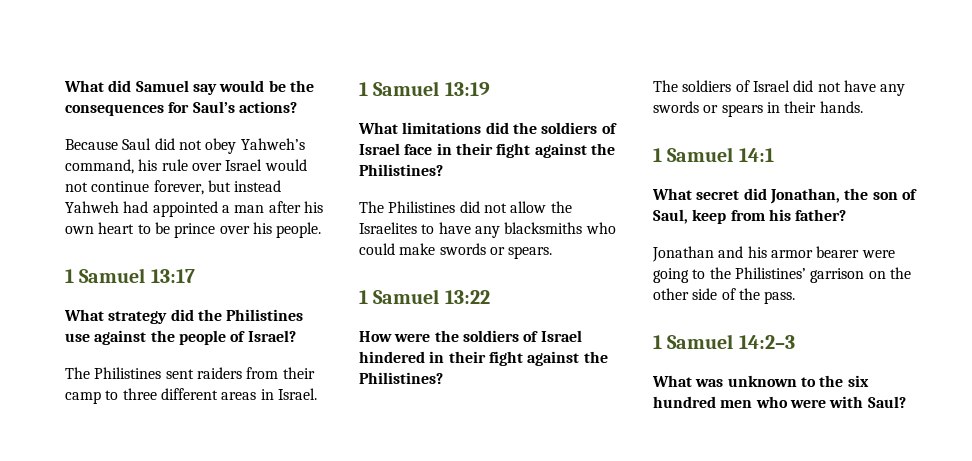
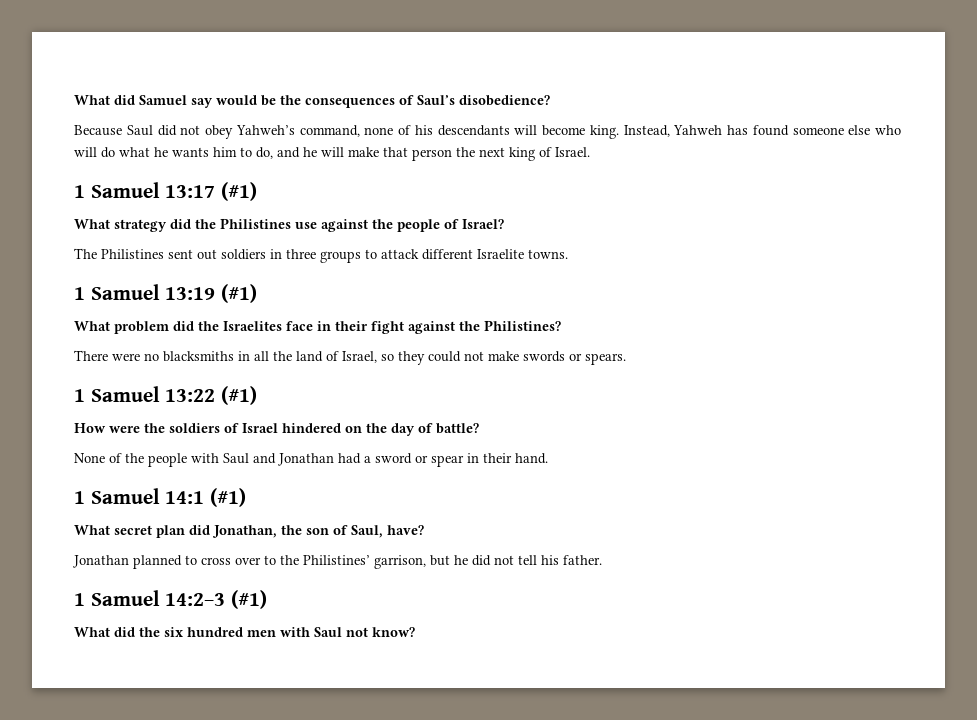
[168,101,297,113] for Saul’s actions? -> [399,95,550,106] of Saul’s disobedience?
[138,159,307,171] [65,180,282,195] [65,201,323,217] [65,222,322,238] his rule over Israel would not continue forever, but instead Yahweh had appointed a man after his own heart to be prince over his people. -> [364,125,901,139] [74,147,590,161] none of his descendants will become king. Instead, Yahweh has found someone else who will do what he wants him to do, and he will make that person the next king of Israel.
(195, 276) none -> [220,182,257,201] (#1)
[196,367,315,379] [65,388,317,404] raiders from their camp to three different areas in Israel. -> [197,249,568,263] out soldiers in three groups to attack different Israelite towns.
[358,122,617,134] [359,143,400,155] // What limitations did the soldiers of Israel -> [220,284,257,303] [74,321,282,334] (#1) // What problem did the Israelites
[359,201,572,213] [359,222,616,238] [359,243,395,255] The Philistines did not allow the Israelites to have any blacksmiths who could -> [74,350,484,365] There were no blacksmiths in all the land of Israel, so they could not
(490, 297) none -> [220,386,257,405] (#1)
[429,351,608,366] [359,372,443,384] [653,80,906,96] [653,101,863,117] in their fight against the Philistines? // The soldiers of Israel did not have any swords or spears in their hands. -> [345,423,479,436] [74,453,548,467] on the day of battle? // None of the people with Saul and Jonathan had a sword or spear in their hand.
(774, 155) none -> [209,488,246,507] (#1)
(740, 195) none -> [156,525,185,538] plan
[692,209,847,224] [652,246,895,262] [653,267,911,283] [653,288,796,304] keep from his father? // Jonathan and his armor bearer were going to the Philistines’ garrison on the other side of the pass. -> [387,525,424,535] [73,555,602,569] have? // Jonathan planned to cross over to the Philistines’ garrison, but he did not tell his father.
[652,375,816,387] // What was unknown to -> [230,590,267,609] [74,627,135,637] (#1) // What did
[755,396,906,408] who were with Saul? -> [280,627,415,637] with Saul not know?

